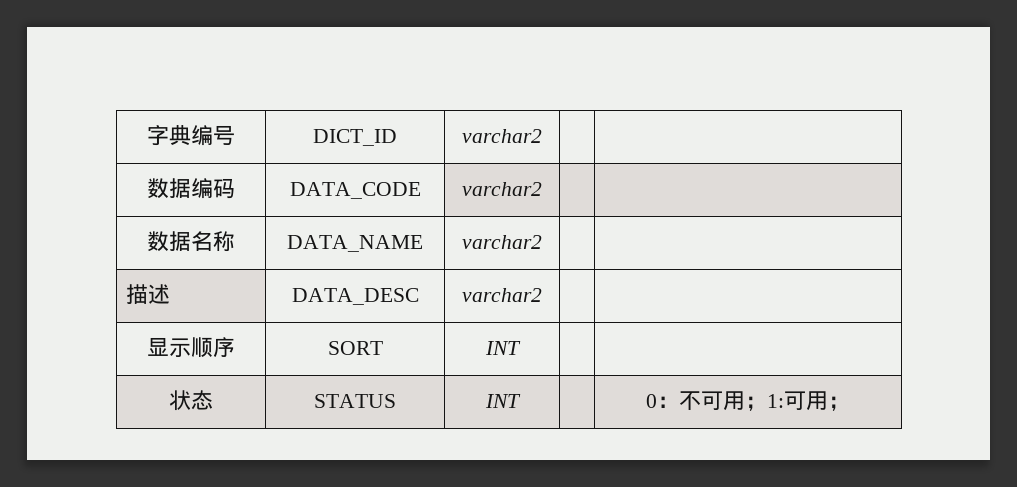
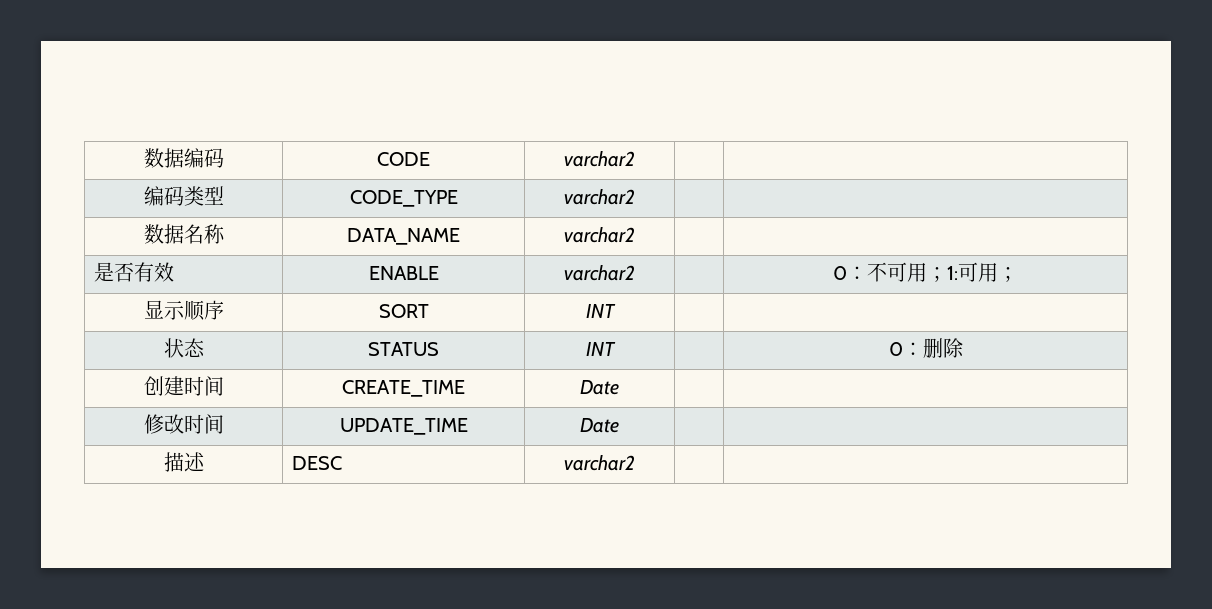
[147,125,235,146] [313,129,397,146] [461,129,542,143] [147,178,235,199] [289,182,421,199] 字典编号 | DICT_ID | varchar2 | | // 数据编码 | DATA_CODE -> [143,148,224,168] [377,152,430,166] [564,151,635,167] [143,186,224,206] [349,190,458,207] 数据编码 | CODE | varchar2 | | // 编码类型 | CODE_TYPE
[126,284,171,304] [291,288,419,305] [461,288,542,302] 描述 | DATA_DESC | varchar2 | | -> [93,262,174,282] [368,266,439,280] [564,265,635,281] [833,262,1018,282] 是否有效 | ENABLE | varchar2 | | 0：不可用；1:可用；
[679,391,850,411] 不可用；1:可用； -> [922,338,964,358] [143,376,224,396] [342,380,466,397] [580,380,619,395] [143,414,224,434] [339,418,468,435] [580,418,619,433] [163,452,205,472] [291,456,342,470] [564,455,635,471] 删除 // 创建时间 | CREATE_TIME | Date | | // 修改时间 | UPDATE_TIME | Date | | // 描述 | DESC | varchar2 | |

